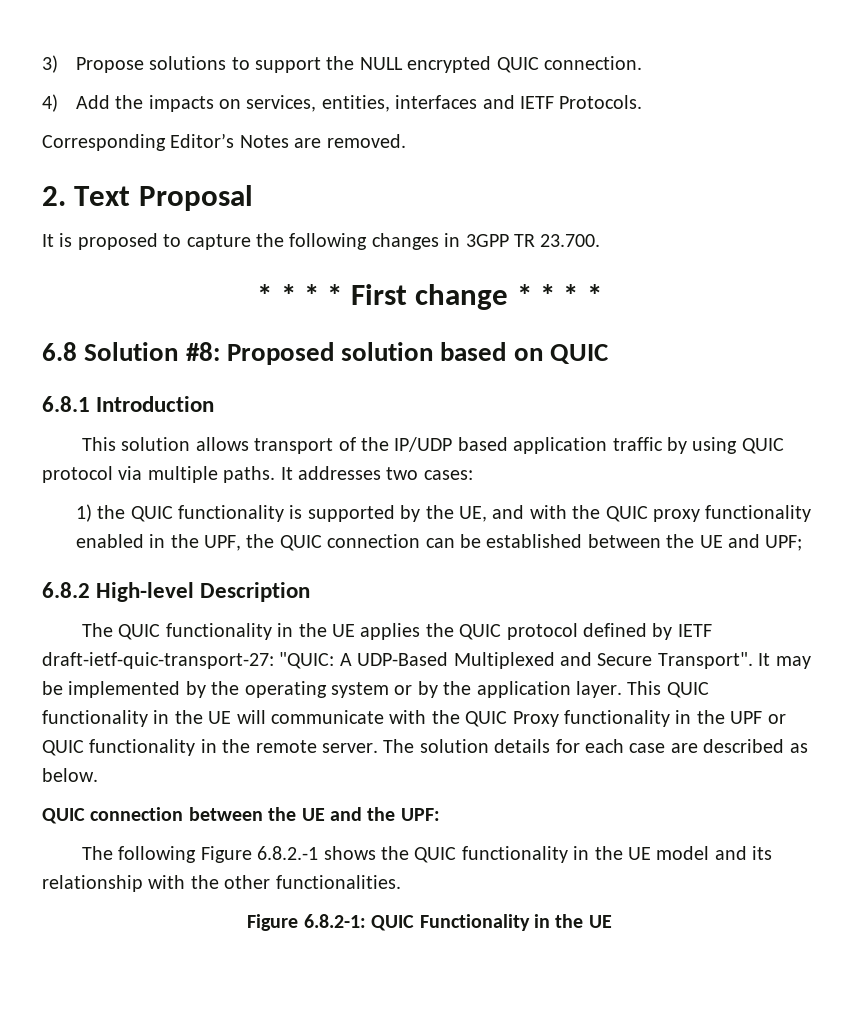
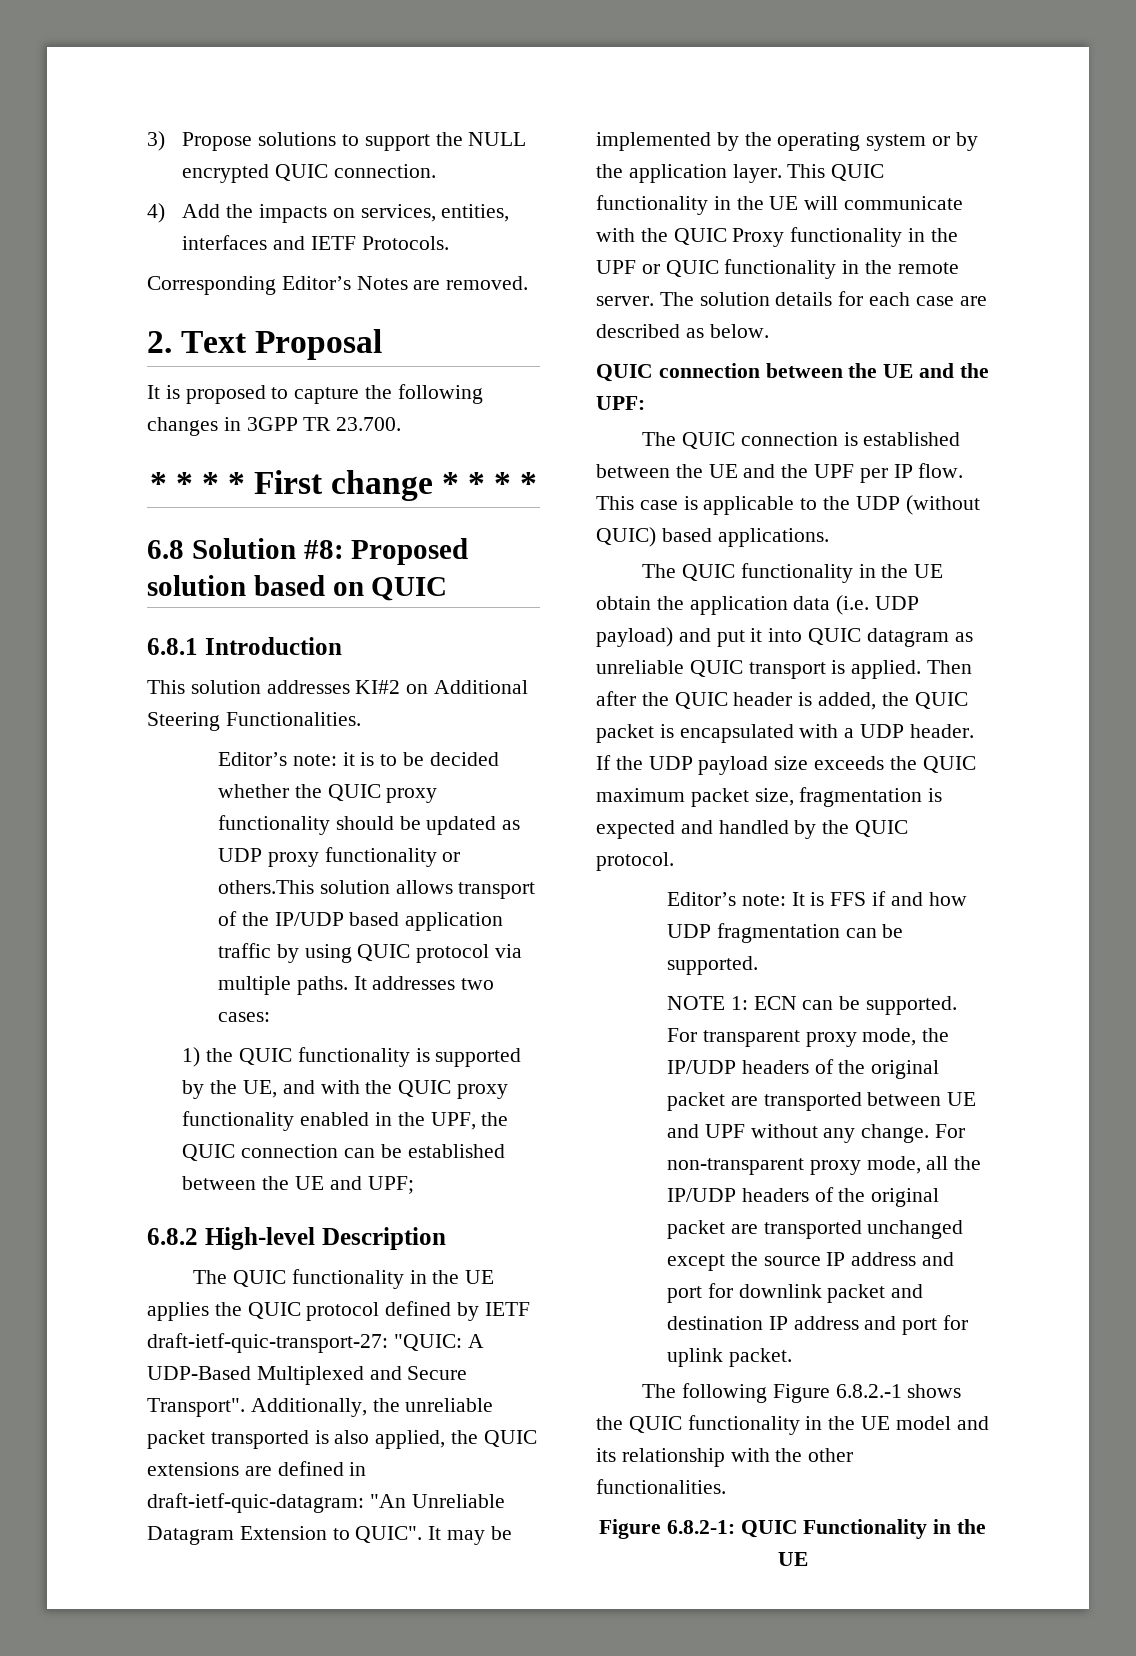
(191, 444) none -> [266,680,529,694] [147,712,361,731] [217,752,499,766] [217,784,438,803] [217,815,521,835] [217,847,461,867] [217,880,390,894] addresses KI#2 on Additional Steering Functionalities. // Editor’s note: it is to be decided whether the QUIC proxy functionality should be updated as UDP proxy functionality or others.This solution
(753, 660) none -> [250,1398,494,1417] [147,1430,537,1449] [147,1461,367,1476] [147,1493,505,1513] [147,1526,423,1545] Additionally, the unreliable packet transported is also applied, the QUIC extensions are defined in draft-ietf-quic-datagram: "An Unreliable Datagram Extension to QUIC".
(440, 814) none -> [642,432,961,449] [596,463,964,483] [596,495,980,515] [596,527,829,547] [642,563,944,583] [596,595,920,615] [596,627,973,647] [596,660,973,679] [596,691,968,710] [596,724,974,743] [596,755,976,775] [596,787,943,807] [596,820,909,839] [596,852,674,871] [666,891,967,906] [666,923,904,943] [666,956,758,975] [666,996,957,1015] [666,1028,950,1047] [666,1059,940,1079] [666,1092,977,1111] [666,1124,965,1143] [666,1156,982,1175] [666,1187,940,1207] [666,1220,964,1239] [666,1252,954,1271] [666,1283,924,1303] [666,1315,968,1335] [666,1348,792,1367] // The QUIC connection is established between the UE and the UPF per IP flow. This case is applicable to the UDP (without QUIC) based applications. // The QUIC functionality in the UE obtain the application data (i.e. UDP payload) and put it into QUIC datagram as unreliable QUIC transport is applied. Then after the QUIC header is added, the QUIC packet is encapsulated with a UDP header. If the UDP payload size exceeds the QUIC maximum packet size, fragmentation is expected and handled by the QUIC protocol. // Editor’s note: It is FFS if and how UDP fragmentation can be supported. // NOTE 1: ECN can be supported. For transparent proxy mode, the IP/UDP headers of the original packet are transported between UE and UPF without any change. For non-transparent proxy mode, all the IP/UDP headers of the original packet are transported unchanged except the source IP address and port for downlink packet and destination IP address and port for uplink packet.

